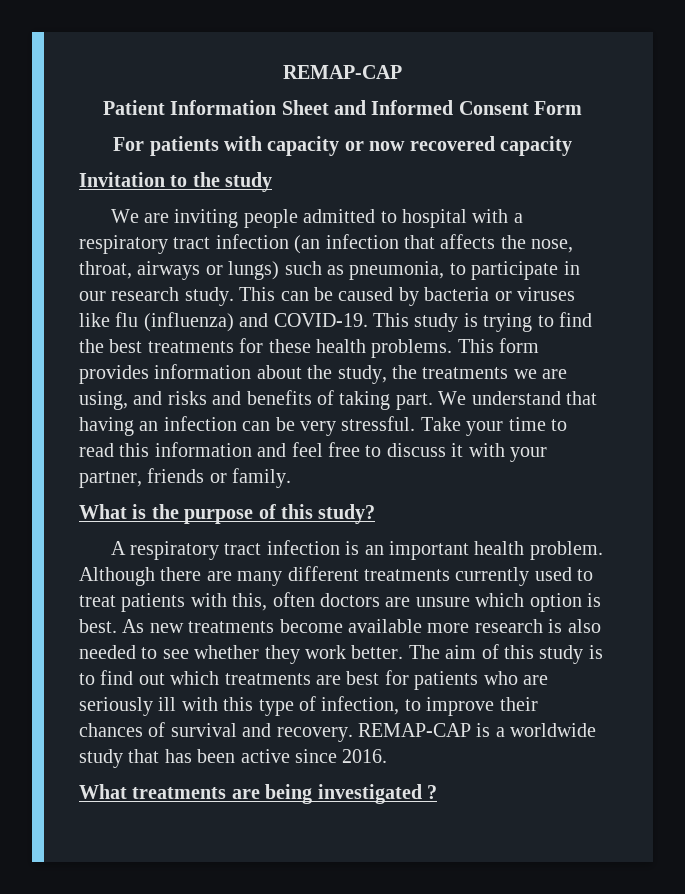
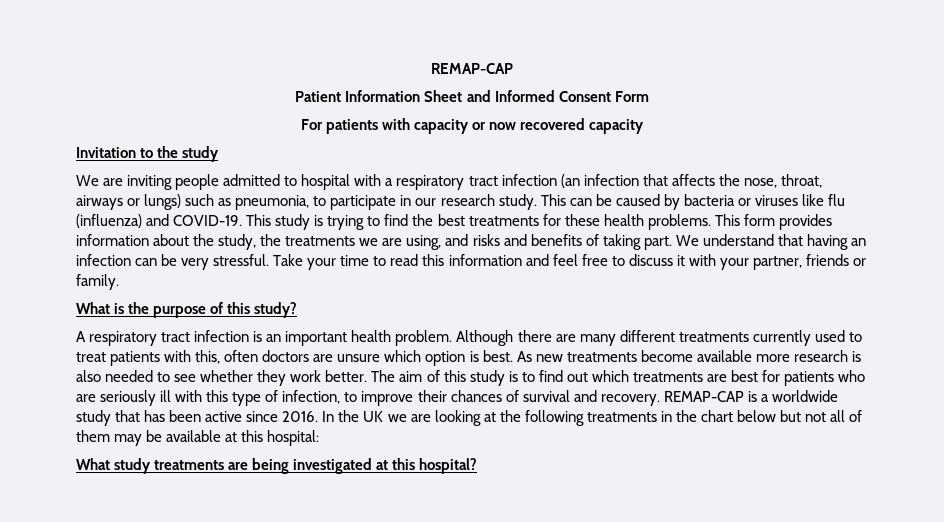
[79,784,127,799] // What -> [322,410,863,426] [76,430,320,446] [76,458,152,474] In the UK we are looking at the following treatments in the chart below but not all of them may be available at this hospital: // What study
[427,785,437,799] ? -> [376,458,478,474] at this hospital?

